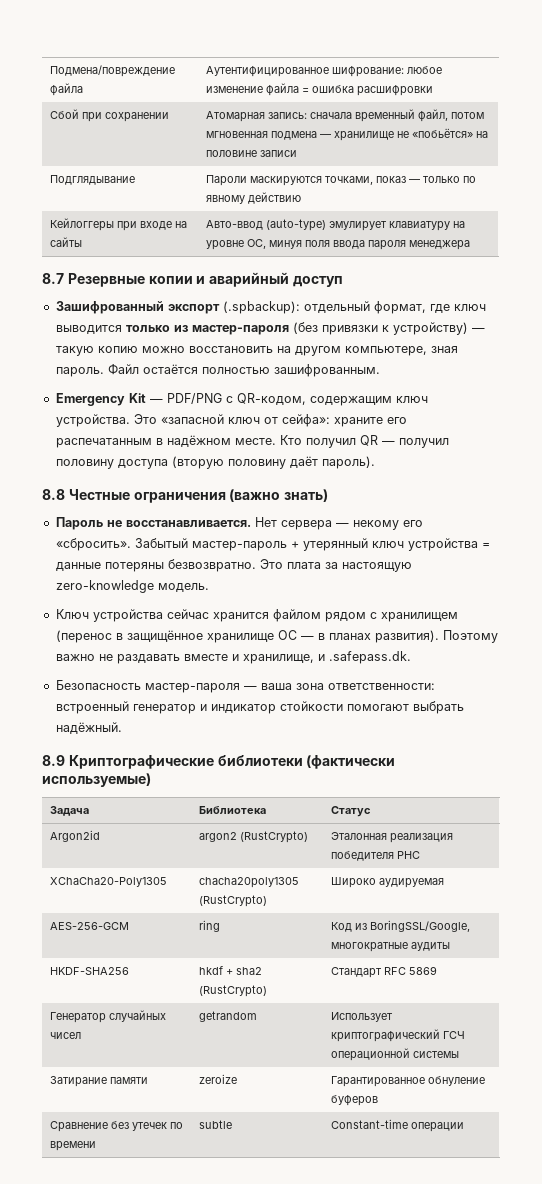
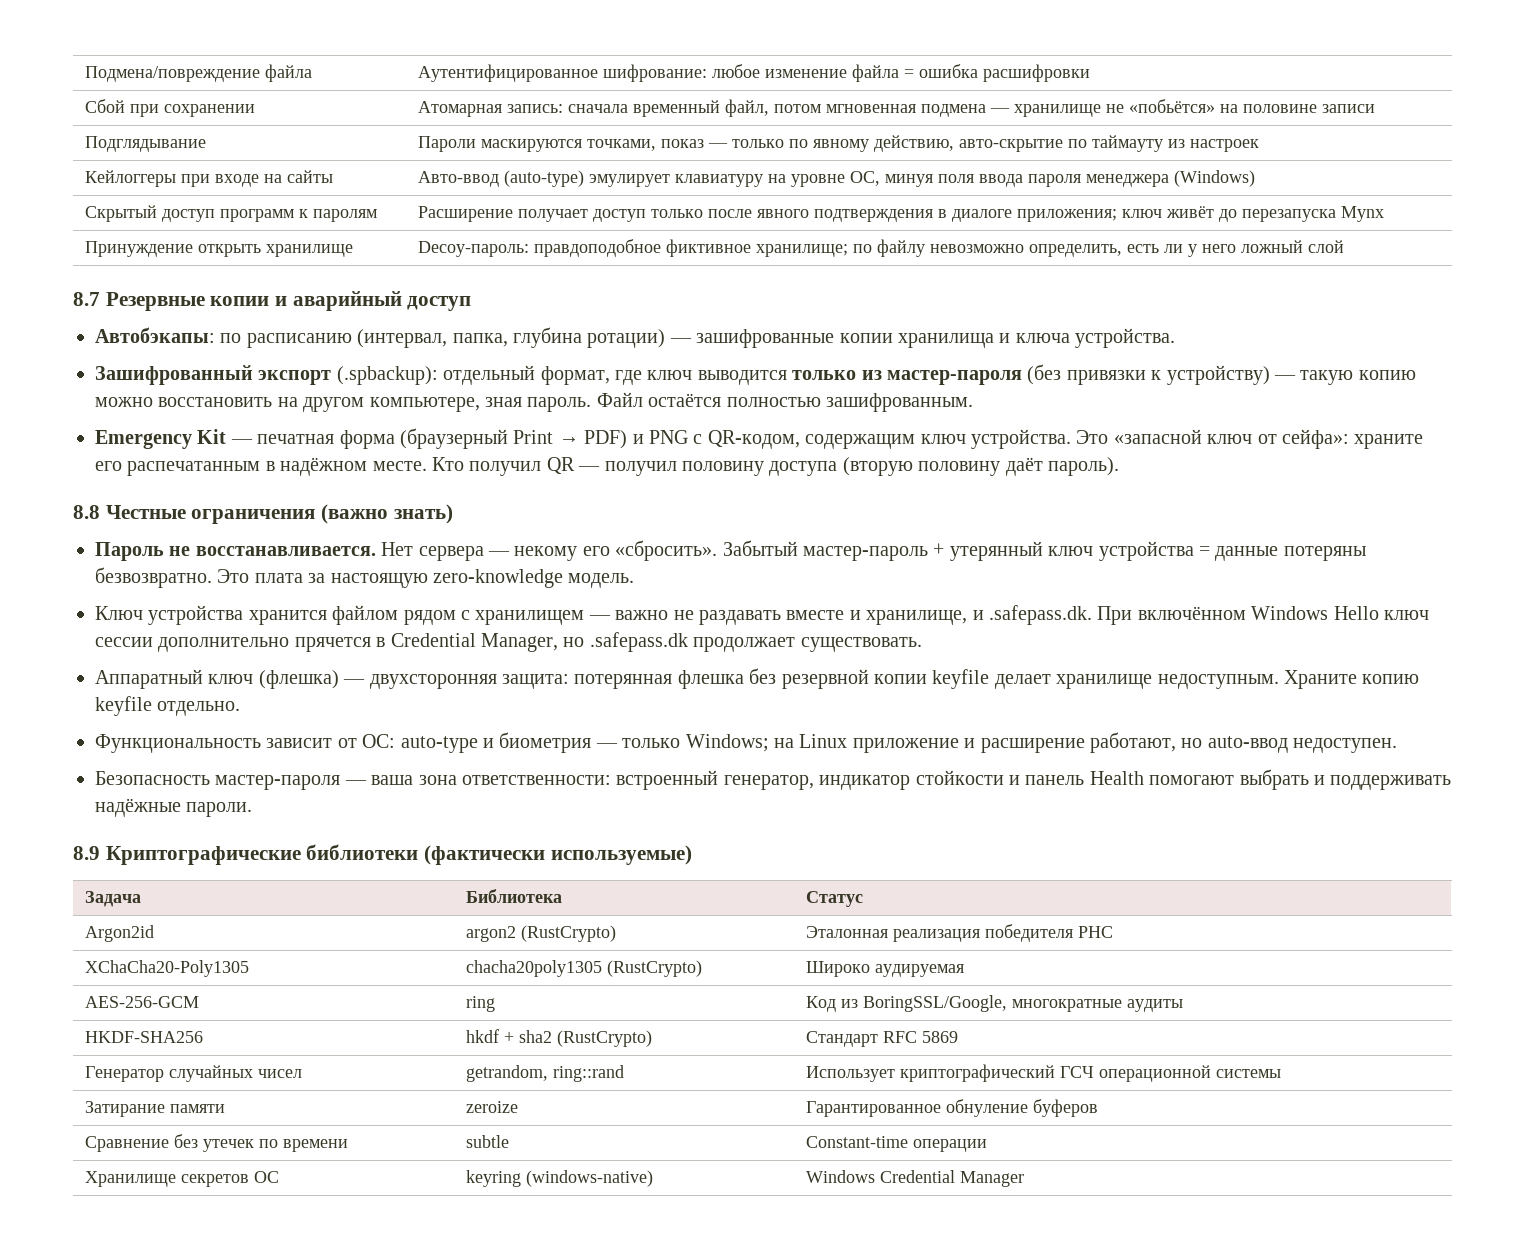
[247,192,301,204] действию -> [874,135,1260,152] действию, авто-скрытие по таймауту из настроек
(470, 245) none -> [1174,170,1256,187] [85,205,378,222] [418,206,1385,222] [85,241,354,257] [418,239,1345,257] (Windows) // Скрытый доступ программ к паролям | Расширение получает доступ только после явного подтверждения в диалоге приложения; ключ живёт до перезапуска Mynx // Принуждение открыть хранилище | Decoy-пароль: правдоподобное фиктивное хранилище; по файлу невозможно определить, есть ли у него ложный слой
(343, 281) none -> [95,327,1176,348] // Автобэкапы: по расписанию (интервал, папка, глубина ротации) — зашифрованные копии хранилища и ключа устройства.
[166,393,222,404] PDF/PNG -> [257,428,688,449] печатная форма (браузерный Print → PDF) и PNG
[166,609,209,619] сейчас -> (244, 615) none
[55,630,498,643] (перенос в защищённое хранилище ОС — в планах развития). Поэтому -> [588,615,611,620] —
(411, 657) none -> [1097,606,1430,625] [95,632,922,652] [95,668,1420,689] [95,696,241,716] [95,732,1398,753] При включённом Windows Hello ключ сессии дополнительно прячется в Credential Manager, но .safepass.dk продолжает существовать. // Аппаратный ключ (флешка) — двухсторонняя защита: потерянная флешка без резервной копии keyfile делает хранилище недоступным. Храните копию keyfile отдельно. // Функциональность зависит от ОС: auto-type и биометрия — только Windows; на Linux приложение и расширение работают, но auto-ввод недоступен.
[132,701,464,714] [55,722,122,734] генератор и индикатор стойкости помогают выбрать надёжный. -> [723,769,1452,790] [95,798,253,817] генератор, индикатор стойкости и панель Health помогают выбрать и поддерживать надёжные пароли.
[198,1011,257,1022] getrandom -> [466,1065,625,1082] getrandom, ring::rand
(464, 1127) none -> [85,1171,280,1187] [466,1170,654,1187] [806,1170,1025,1187] // Хранилище секретов ОС | keyring (windows-native) | Windows Credential Manager

